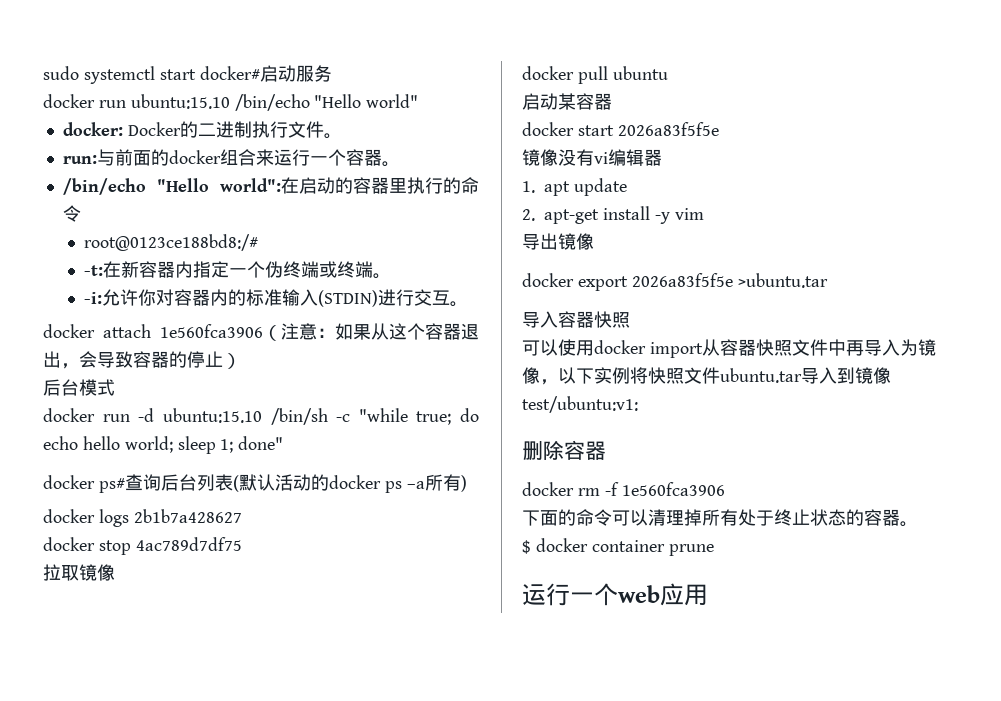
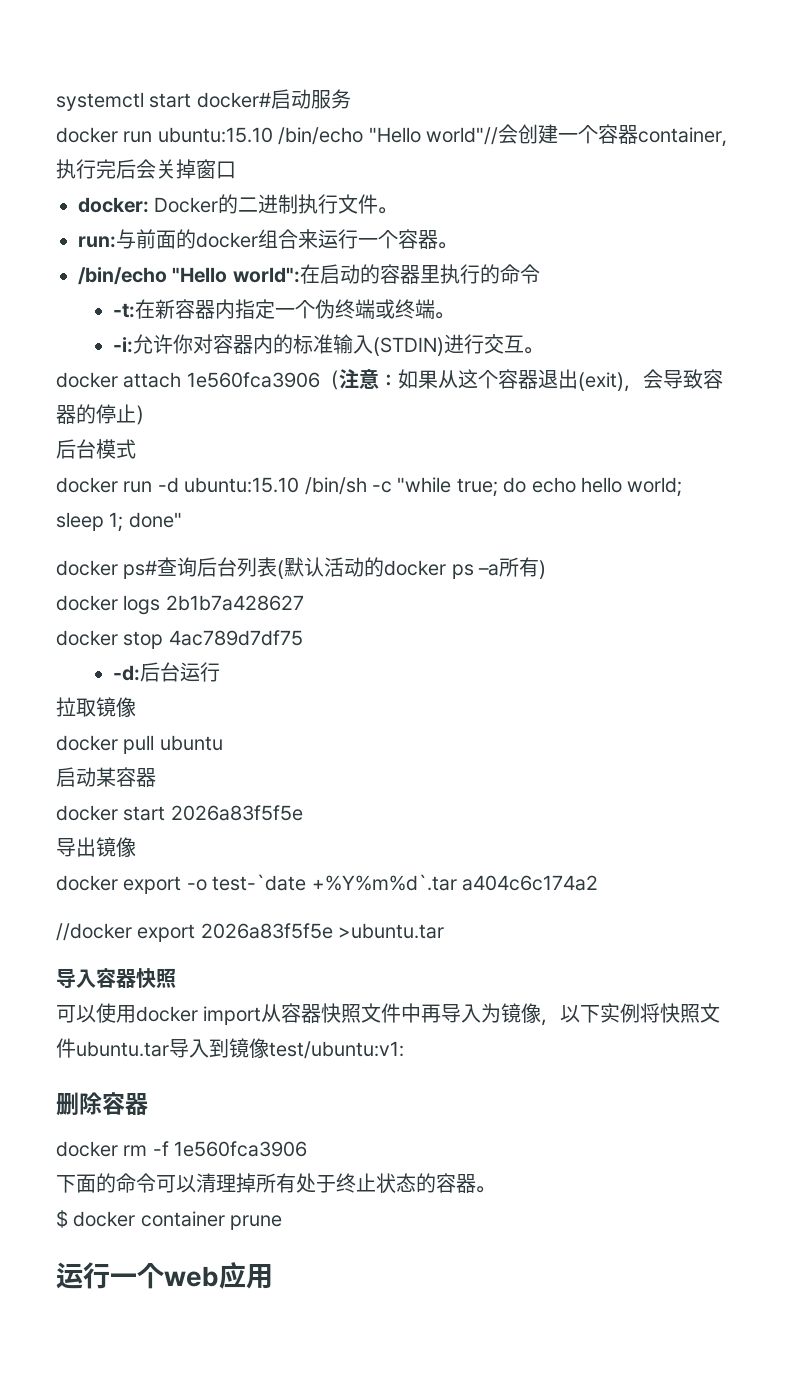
[43,66,79,80] sudo -> (56, 101) none
[366,94,419,108] world" -> [426,124,727,147] [56,159,236,179] world"//会创建一个容器container,执行完后会关掉窗口
[83,234,258,251] // root@0123ce188bd8:/# -> (540, 274) none
(61, 359) none -> [577,372,624,391] (exit)
(242, 544) none -> [112,662,220,682] // -d:后台运行
[522,149,662,166] [522,178,627,196] [522,206,704,224] [522,233,594,250] [522,273,574,287] 镜像没有vi编辑器 // 1. apt update // 2. apt-get install -y vim // 导出镜像 // docker -> [56,837,136,857] [56,874,598,894] [56,923,132,941] 导出镜像 // docker export -o test-`date +%Y%m%d`.tar a404c6c174a2 // //docker

